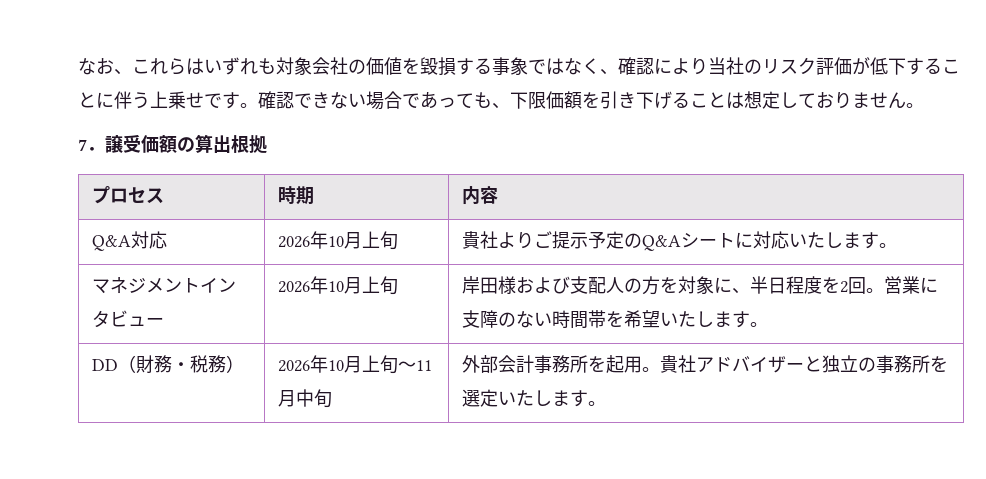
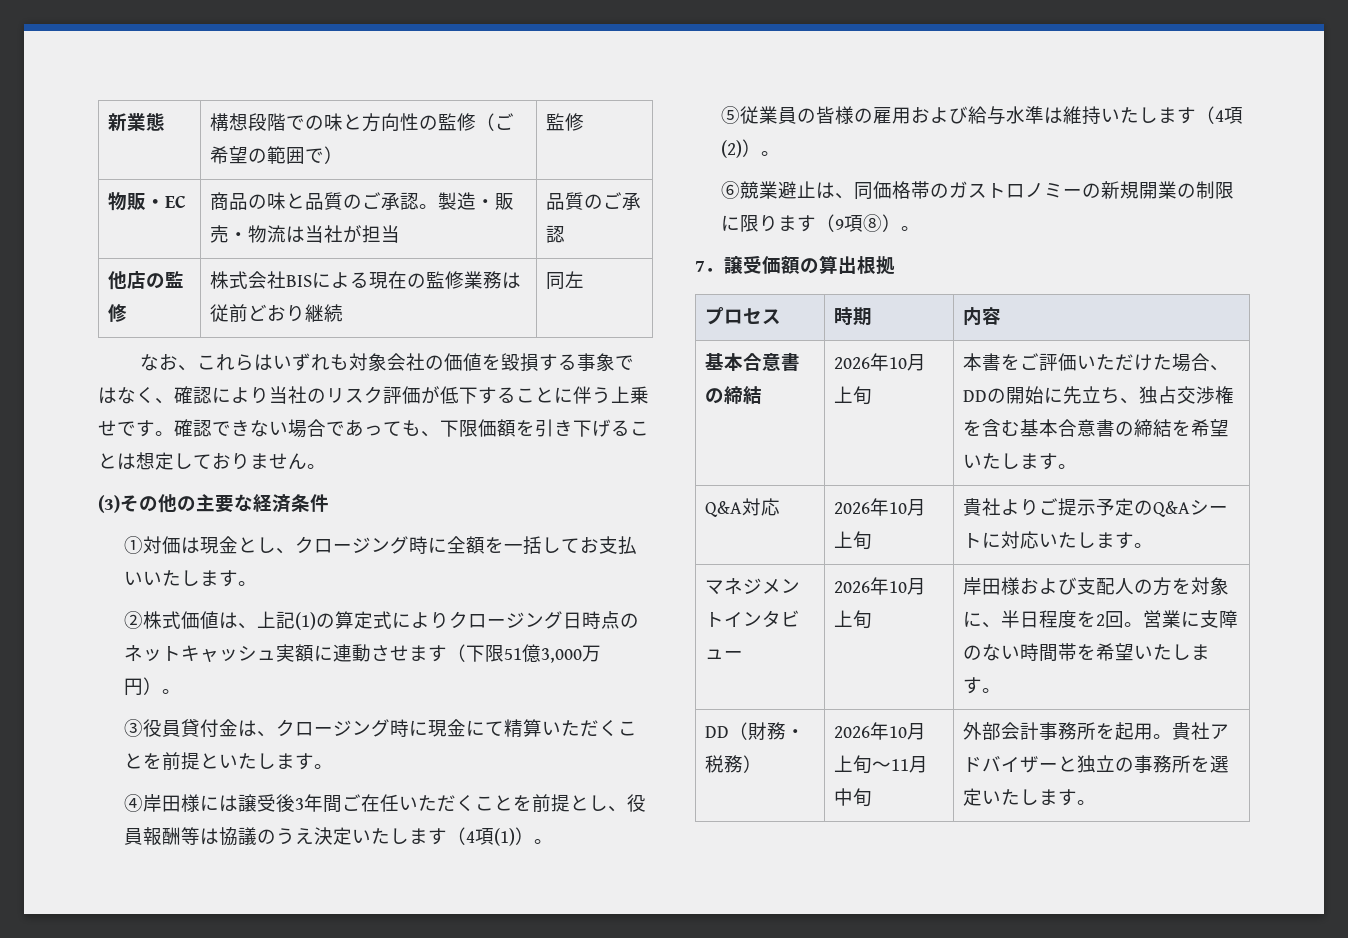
(78, 66) none -> [108,112,166,131] [210,113,515,132] [210,146,344,164] [546,113,585,131] [108,192,187,211] [210,192,515,210] [210,225,401,243] [546,192,642,210] [546,225,566,243] [108,271,185,290] [108,304,128,322] [210,271,522,289] [210,304,344,322] [546,271,585,290] 新業態 | 構想段階での味と方向性の監修（ご希望の範囲で） | 監修 // 物販・EC | 商品の味と品質のご承認。製造・販売・物流は当社が担当 | 品質のご承認 // 他店の監修 | 株式会社BISによる現在の監修業務は従前どおり継続 | 同左 //
(924, 105) none -> [98,494,329,513] [124,536,638,554] [124,570,258,587] [124,611,640,630] [124,644,602,663] [124,677,182,696] [124,719,638,738] [124,752,334,770] [124,794,647,813] [124,827,554,846] [721,106,1244,125] [721,139,781,158] [721,181,1235,200] [721,214,921,232] // (3)その他の主要な経済条件 // ①対価は現金とし、クロージング時に全額を一括してお支払いいたします。 // ②株式価値は、上記(1)の算定式によりクロージング日時点のネットキャッシュ実額に連動させます（下限51億3,000万円）。 // ③役員貸付金は、クロージング時に現金にて精算いただくことを前提といたします。 // ④岸田様には譲受後3年間ご在任いただくことを前提とし、役員報酬等は協議のうえ決定いたします（4項(1)）。 // ⑤従業員の皆様の雇用および給与水準は維持いたします（4項(2)）。 // ⑥競業避止は、同価格帯のガストロノミーの新規開業の制限に限ります（9項⑧）。
(499, 195) none -> [705,352,801,371] [705,386,763,404] [834,353,927,371] [834,386,873,405] [963,353,1230,372] [963,386,1235,404] [963,419,1230,437] [963,453,1078,470] // 基本合意書の締結 | 2026年10月上旬 | 本書をご評価いただけた場合、DDの開始に先立ち、独占交渉権を含む基本合意書の締結を希望いたします。

